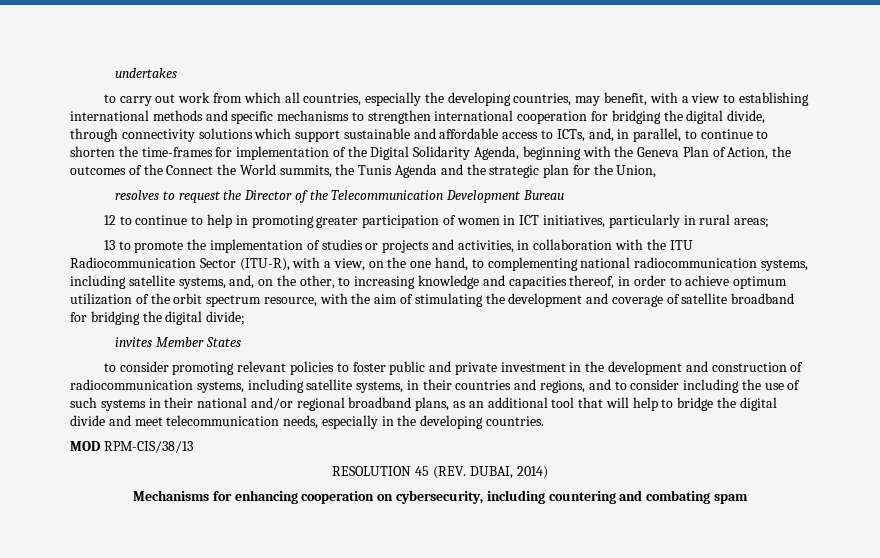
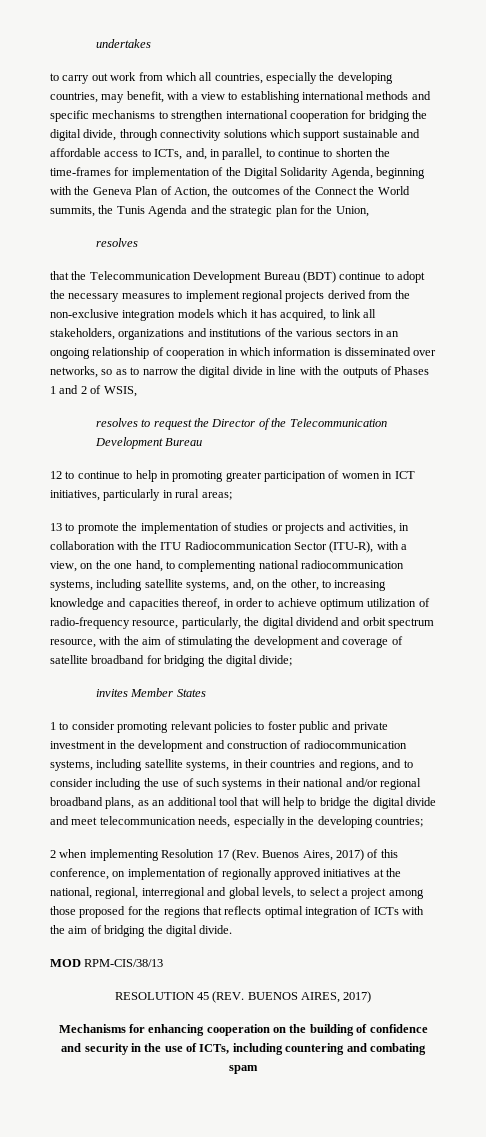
(159, 195) none -> [50,271,425,283] [50,290,411,302] [50,309,377,321] [50,328,400,340] [50,347,437,359] [50,366,430,378] [50,385,137,397] [95,418,138,427] // that the Telecommunication Development Bureau (BDT) continue to adopt the necessary measures to implement regional projects derived from the non-exclusive integration models which it has acquired, to link all stakeholders, organizations and institutions of the various sectors in an ongoing relationship of cooperation in which information is disseminated over networks, so as to narrow the digital divide in line with the outputs of Phases 1 and 2 of WSIS, // resolves
[150,293,170,304] the -> [50,617,361,629] radio-frequency resource, particularly, the digital dividend and
(241, 342) none -> [50,722,56,730] 1
[486,416,545,426] countries. -> [375,817,423,827] [50,849,398,861] [50,868,401,880] [50,887,424,899] [50,906,425,918] [50,925,233,937] countries; // 2 when implementing Resolution 17 (Rev. Buenos Aires, 2017) of this conference, on implementation of regionally approved initiatives at the national, regional, interregional and global levels, to select a project among those proposed for the regions that reflects optimal integration of ICTs with the aim of bridging the digital divide.
[469,466,548,479] DUBAI, 2014) -> [247,991,372,1003] BUENOS AIRES, 2017)
[396,490,483,504] cybersecurity, -> [289,1024,428,1036] [61,1043,230,1055] the building of confidence and security in the use of ICTs,

